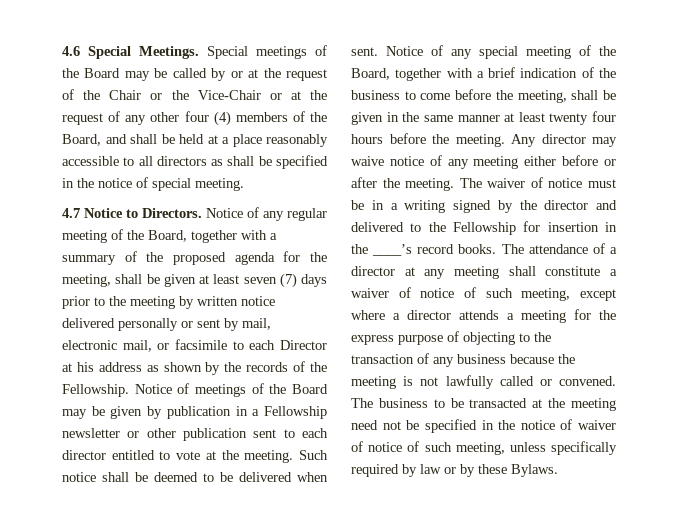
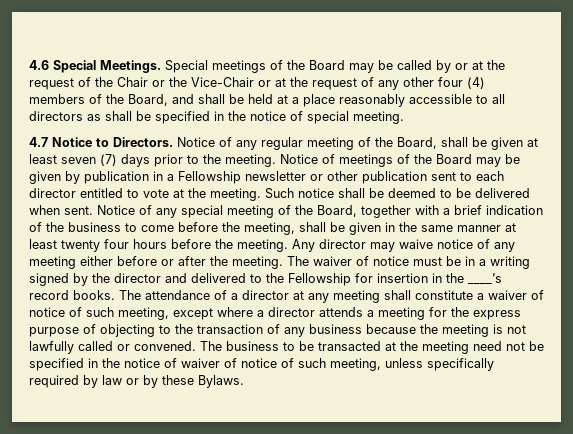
[191,230,277,243] [62,251,327,265] [62,274,111,287] together with a summary of the proposed agenda for the meeting, -> (437, 143) none
[130,296,275,309] [62,318,271,331] [62,339,327,352] [62,361,327,375] [62,384,129,397] meeting by written notice delivered personally or sent by mail, electronic mail, or facsimile to each Director at his address as shown by the records of the Fellowship. -> [225,154,276,167] meeting.

